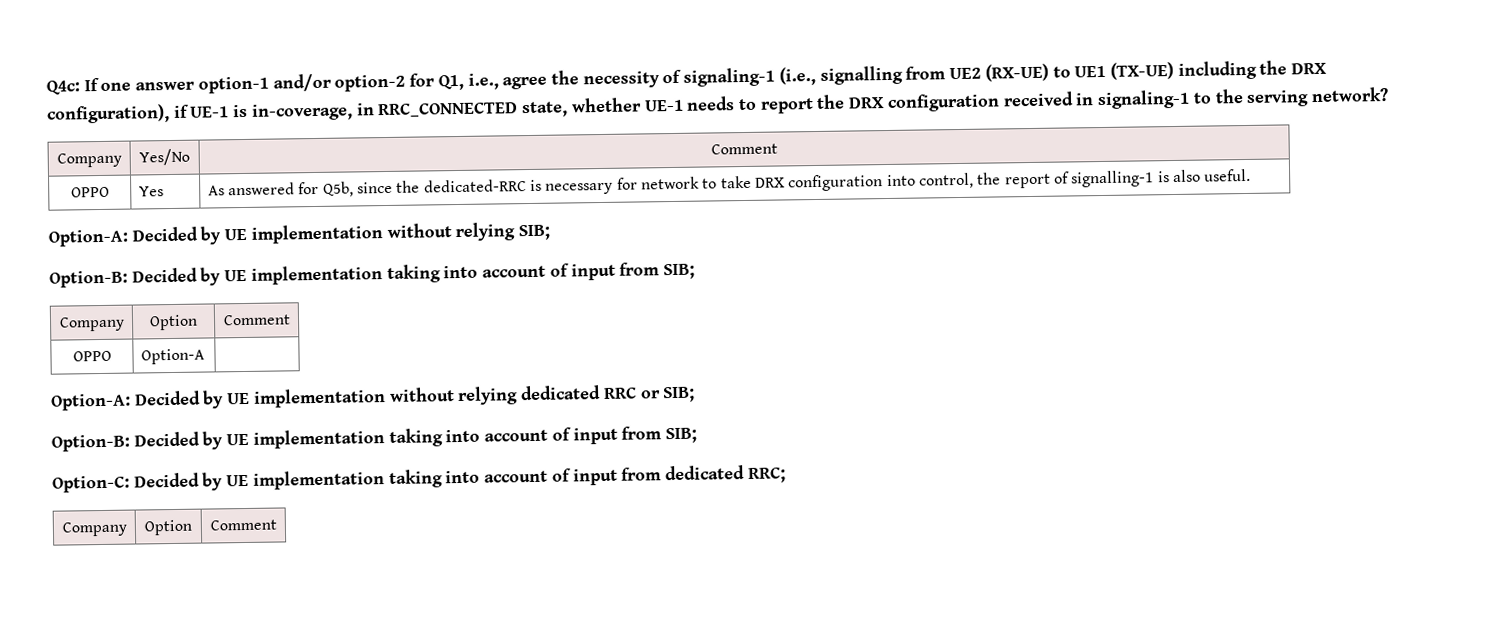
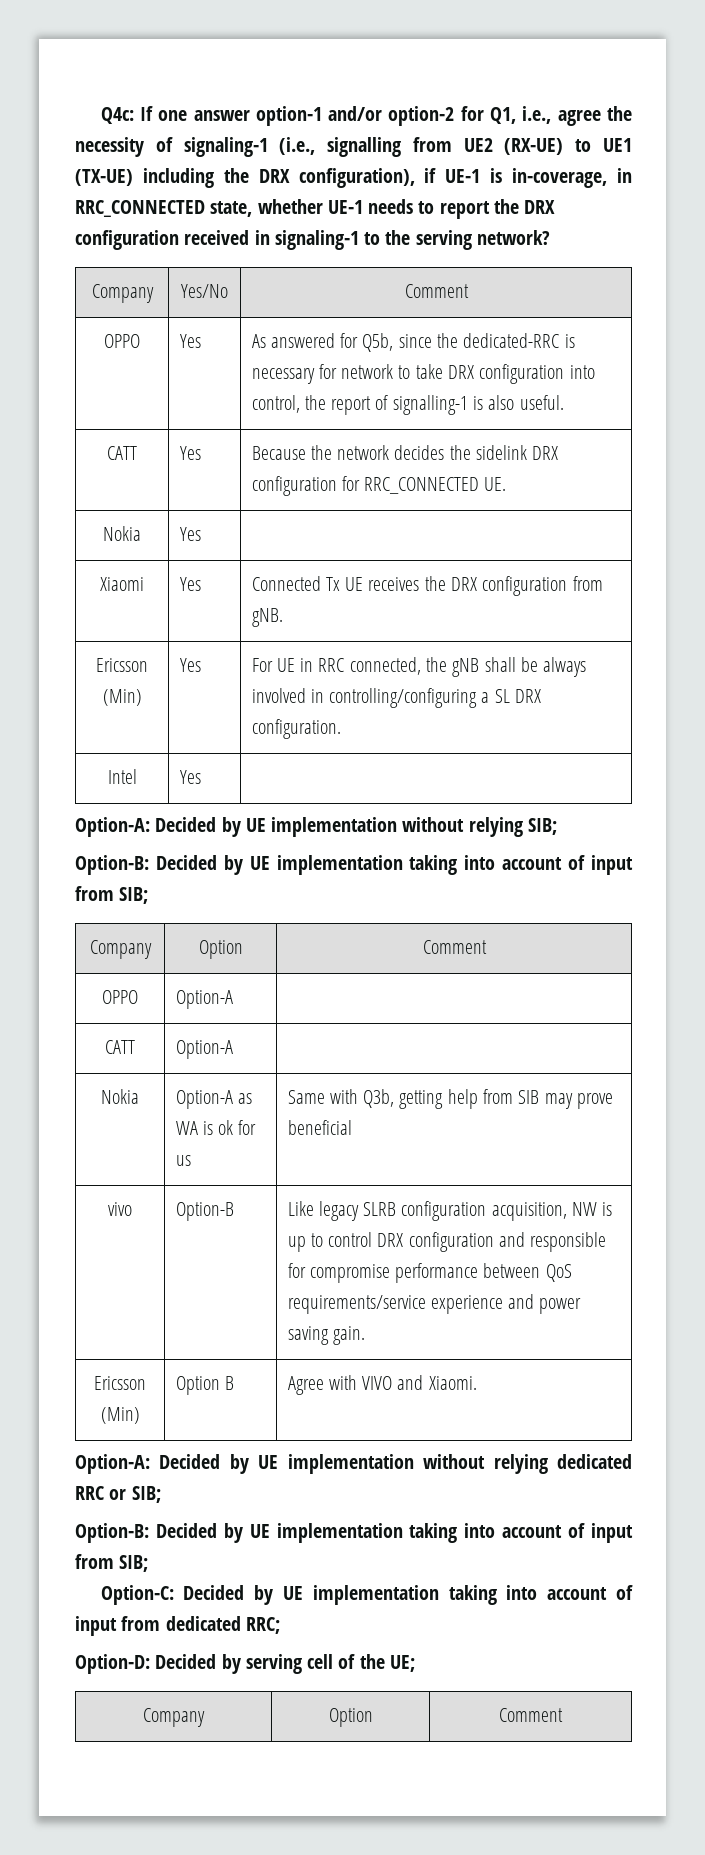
(1252, 175) none -> [107,446,138,460] [179,446,201,460] [251,445,559,460] [251,476,507,496] [103,526,141,541] [179,527,201,541] [100,577,144,591] [179,577,201,591] [251,576,603,596] [251,608,283,627] [96,658,148,672] [102,689,142,706] [179,658,201,672] [251,657,587,677] [251,688,542,708] [251,719,341,739] [107,769,137,784] [179,770,201,784] // CATT | Yes | Because the network decides the sidelink DRX configuration for RRC_CONNECTED UE. // Nokia | Yes | // Xiaomi | Yes | Connected Tx UE receives the DRX configuration from gNB. // Ericsson (Min) | Yes | For UE in RRC connected, the gNB shall be always involved in controlling/configuring a SL DRX configuration. // Intel | Yes |
(205, 356) none -> [105,1040,136,1054] [175,1040,233,1059] [101,1089,139,1104] [175,1090,252,1109] [175,1120,257,1135] [175,1155,191,1166] [287,1089,613,1109] [287,1120,352,1135] [108,1202,132,1216] [175,1202,234,1221] [287,1201,613,1221] [287,1232,607,1252] [287,1263,572,1283] [287,1294,582,1314] [287,1326,365,1345] [94,1376,146,1390] [100,1407,140,1424] [175,1376,234,1395] [287,1375,477,1395] // CATT | Option-A | // Nokia | Option-A as WA is ok for us | Same with Q3b, getting help from SIB may prove beneficial // vivo | Option-B | Like legacy SLRB configuration acquisition, NW is up to control DRX configuration and responsible for compromise performance between QoS requirements/service experience and power saving gain. // Ericsson (Min) | Option B | Agree with VIVO and Xiaomi.
(786, 475) none -> [75,1654,415,1674] // Option-D: Decided by serving cell of the UE;

